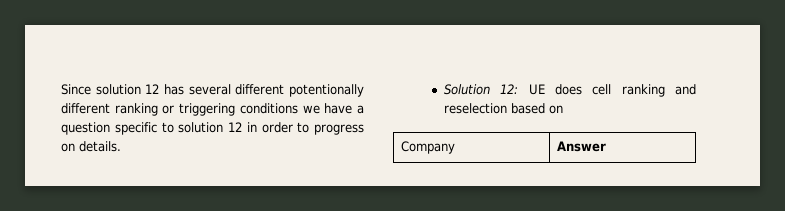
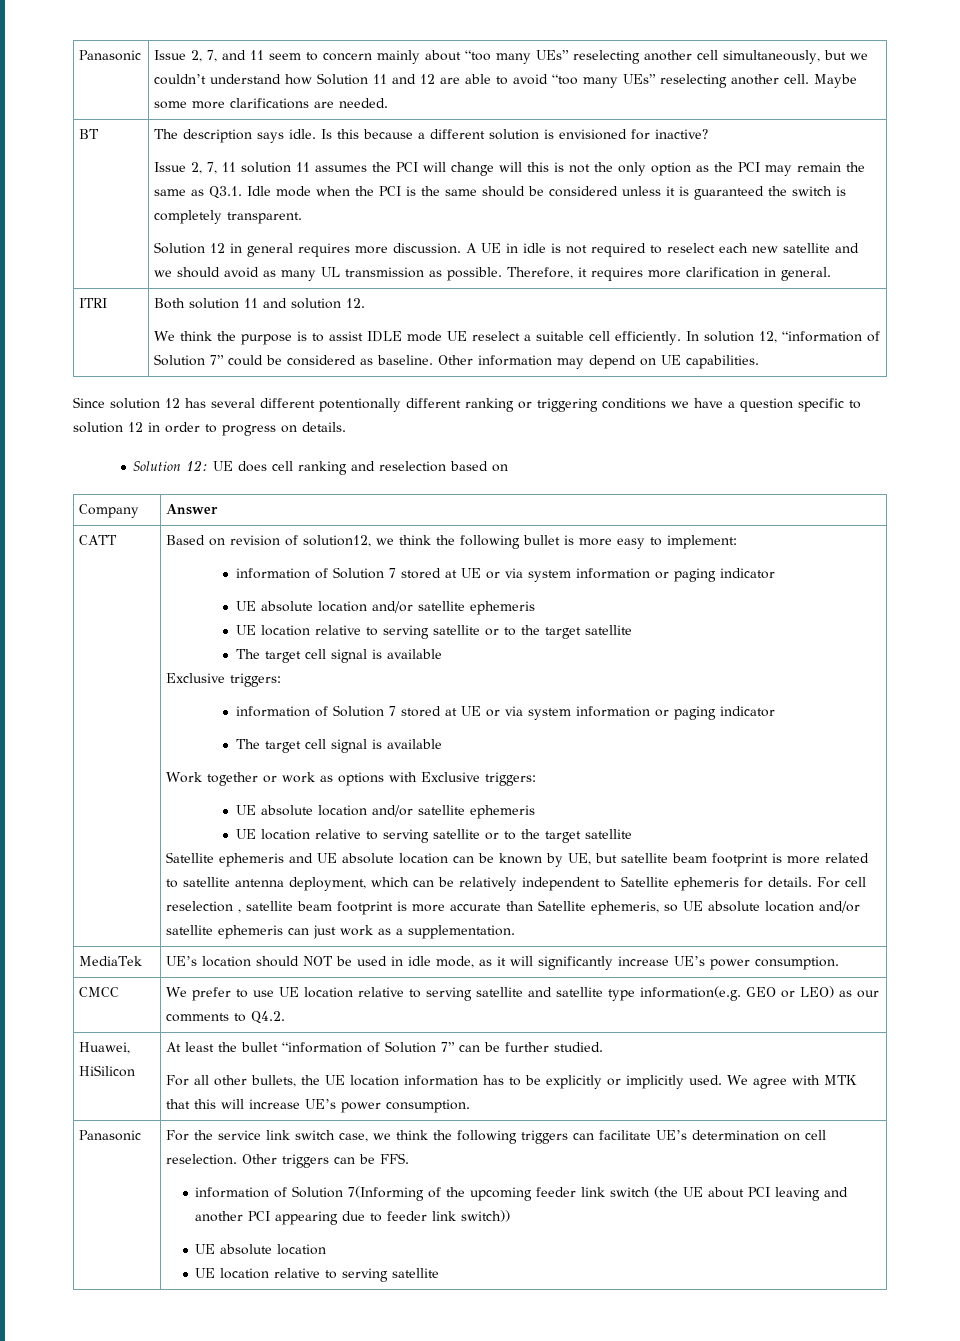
(61, 89) none -> [79,50,142,61] [154,50,869,64] [154,73,858,88] [154,98,389,109] [79,129,100,139] [154,129,709,143] [154,162,866,176] [154,186,847,200] [154,210,303,224] [154,242,860,257] [154,267,832,281] [79,298,108,308] [154,298,366,309] [154,331,881,345] [154,354,760,369] Panasonic | Issue 2, 7, and 11 seem to concern mainly about “too many UEs” reselecting another cell simultaneously, but we couldn’t understand how Solution 11 and 12 are able to avoid “too many UEs” reselecting another cell. Maybe some more clarifications are needed. // BT | The description says idle. Is this because a different solution is envisioned for inactive? // Issue 2, 7, 11 solution 11 assumes the PCI will change will this is not the only option as the PCI may remain the same as Q3.1. Idle mode when the PCI is the same should be considered unless it is guaranteed the switch is completely transparent. // Solution 12 in general requires more discussion. A UE in idle is not required to reselect each new satellite and we should avoid as many UL transmission as possible. Therefore, it requires more clarification in general. // ITRI | Both solution 11 and solution 12. // We think the purpose is to assist IDLE mode UE reselect a suitable cell efficiently. In solution 12, “information of Solution 7” could be considered as baseline. Other information may depend on UE capabilities. //
(606, 146) none -> [79,535,118,545] [166,535,738,549] [235,567,775,582] [235,601,535,615] [235,625,632,639] [235,649,442,663] [166,673,282,687] [235,705,775,720] [235,739,442,753] [166,772,537,786] [235,805,535,819] [235,829,632,843] [166,852,870,867] [166,876,867,891] [166,900,861,915] [166,925,516,939] [79,956,143,966] [166,956,840,970] [79,987,120,997] [166,986,880,1001] [166,1011,286,1024] [79,1042,131,1054] [79,1065,136,1077] [166,1041,604,1053] [166,1075,858,1089] [166,1099,471,1113] [79,1130,142,1141] [166,1130,827,1144] [166,1153,410,1168] [195,1186,849,1201] [195,1210,511,1225] [195,1244,327,1255] [195,1268,440,1282] // CATT | Based on revision of solution12, we think the following bullet is more easy to implement: // information of Solution 7 stored at UE or via system information or paging indicator // UE absolute location and/or satellite ephemeris // UE location relative to serving satellite or to the target satellite // The target cell signal is available // Exclusive triggers: // information of Solution 7 stored at UE or via system information or paging indicator // The target cell signal is available // Work together or work as options with Exclusive triggers: // UE absolute location and/or satellite ephemeris // UE location relative to serving satellite or to the target satellite // Satellite ephemeris and UE absolute location can be known by UE, but satellite beam footprint is more related to satellite antenna deployment, which can be relatively independent to Satellite ephemeris for details. For cell reselection , satellite beam footprint is more accurate than Satellite ephemeris, so UE absolute location and/or satellite ephemeris can just work as a supplementation. // MediaTek | UE’s location should NOT be used in idle mode, as it will significantly increase UE’s power consumption. // CMCC | We prefer to use UE location relative to serving satellite and satellite type information(e.g. GEO or LEO) as our comments to Q4.2. // Huawei, HiSilicon | At least the bullet “information of Solution 7” can be further studied. // For all other bullets, the UE location information has to be explicitly or implicitly used. We agree with MTK that this will increase UE’s power consumption. // Panasonic | For the service link switch case, we think the following triggers can facilitate UE’s determination on cell reselection. Other triggers can be FFS. // information of Solution 7(Informing of the upcoming feeder link switch (the UE about PCI leaving and another PCI appearing due to feeder link switch)) // UE absolute location // UE location relative to serving satellite

